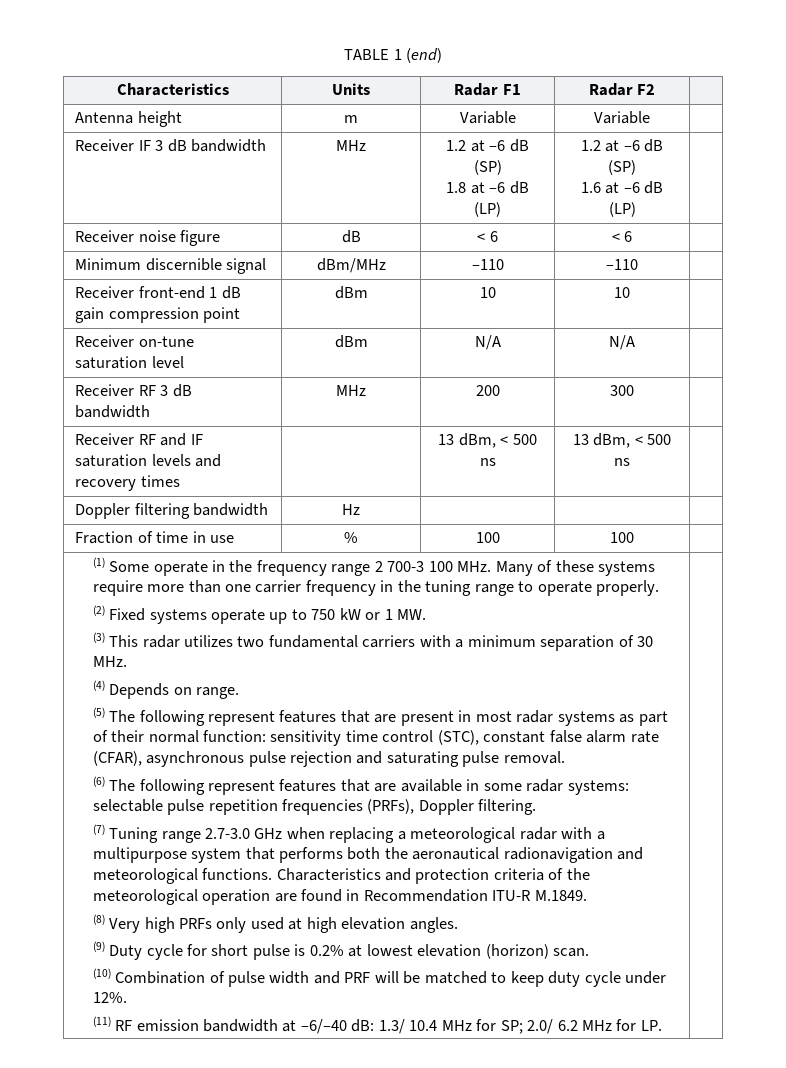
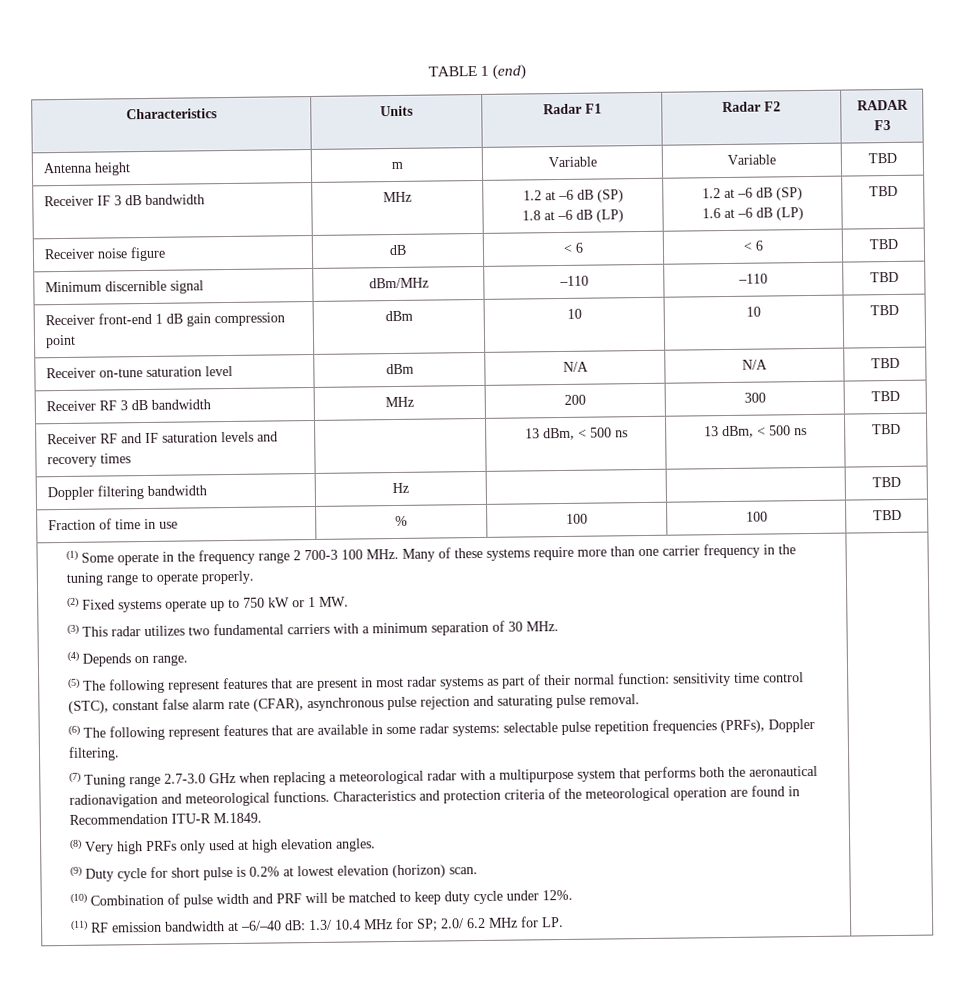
(656, 89) none -> [856,99,909,111] [873,120,891,131] RADAR F3
(650, 117) none -> [867,152,897,164] TBD
(636, 209) none -> [868,185,898,197] TBD
(633, 236) none -> [868,238,898,250] TBD
(638, 264) none -> [869,271,899,283] TBD
(630, 292) none -> [869,304,899,316] TBD
(635, 342) none -> [870,357,900,369] TBD
(634, 390) none -> [870,390,900,402] TBD
(630, 462) none -> [871,423,901,435] TBD
(360, 509) none -> [871,476,901,488] TBD
(634, 537) none -> [872,509,902,521] TBD

